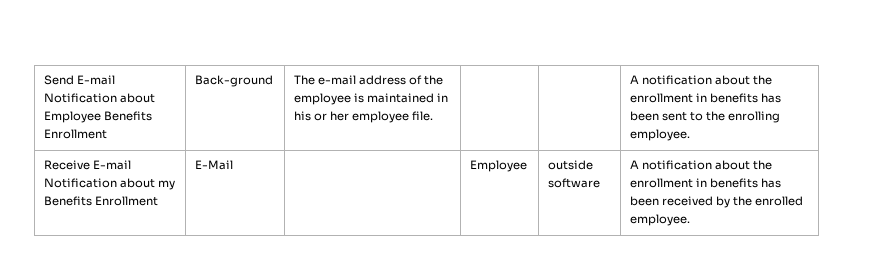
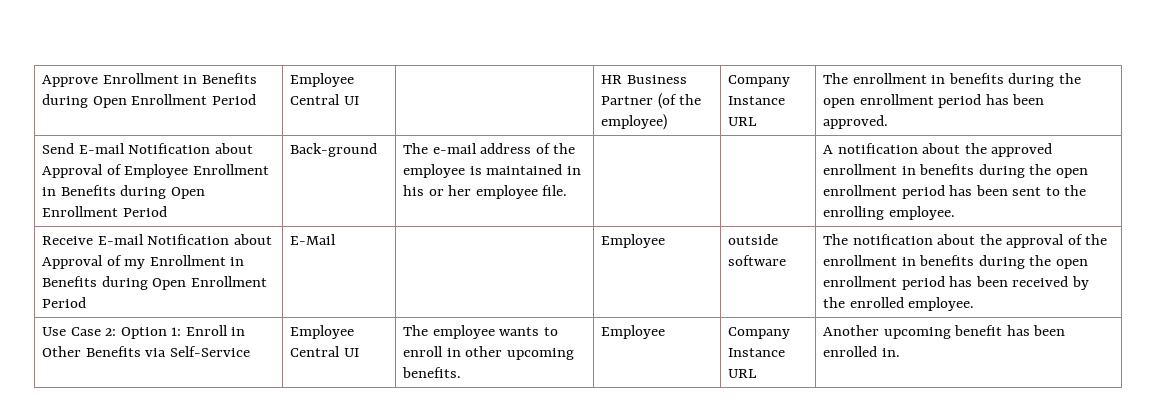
[43,75,116,85] [43,93,156,103] [43,111,153,123] [43,129,107,139] Send E-mail Notification about Employee Benefits Enrollment -> [42,73,257,87] [42,94,256,108] [290,73,355,87] [290,94,359,105] [601,75,687,84] [601,93,702,109] [601,114,668,130] [728,75,791,87] [728,96,786,105] [728,117,758,126] [823,73,1081,87] [823,94,1045,108] [823,115,889,129] [42,143,253,154] [42,164,269,178] [42,185,205,199] [42,206,167,217] Approve Enrollment in Benefits during Open Enrollment Period | Employee Central UI | | HR Business Partner (of the employee) | Company Instance URL | The enrollment in benefits during the open enrollment period has been approved. // Send E-mail Notification about Approval of Employee Enrollment in Benefits during Open Enrollment Period
[629,93,759,103] enrollment in benefits -> [991,143,1053,157] [823,164,1088,178] [823,185,945,199] approved enrollment in benefits during the open enrollment period
[158,180,176,190] [43,196,159,206] my Benefits Enrollment -> [42,255,245,269] [42,276,267,290] [42,297,87,308] Approval of my Enrollment in Benefits during Open Enrollment Period
[629,160,773,170] [629,178,759,188] A notification about the enrollment in benefits -> [823,234,1108,248] [823,255,1088,269] [823,276,945,290] The notification about the approval of the enrollment in benefits during the open enrollment period
(690, 220) none -> [42,325,246,339] [42,346,250,357] [290,325,355,339] [290,346,359,357] [403,325,558,339] [403,346,574,360] [402,367,462,378] [601,325,666,339] [728,327,791,339] [728,348,786,357] [728,369,758,378] [823,325,1066,339] [823,346,900,357] // Use Case 2: Option 1: Enroll in Other Benefits via Self-Service | Employee Central UI | The employee wants to enroll in other upcoming benefits. | Employee | Company Instance URL | Another upcoming benefit has been enrolled in.

